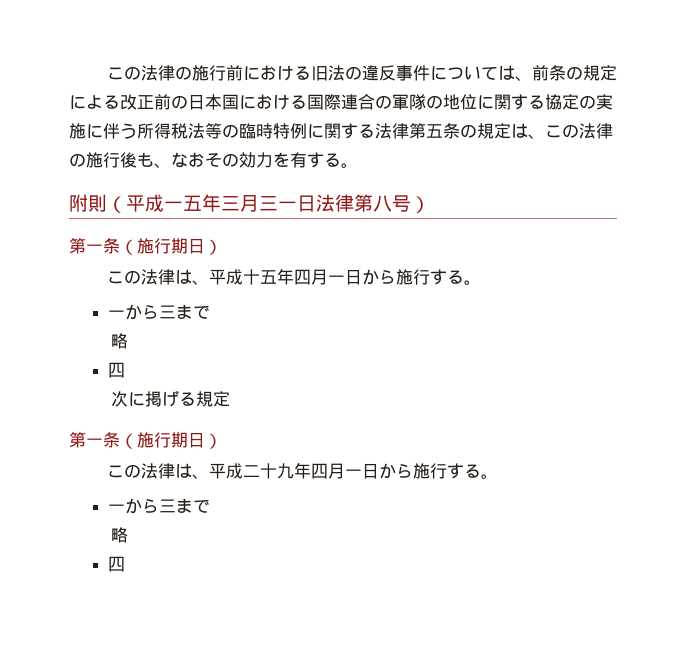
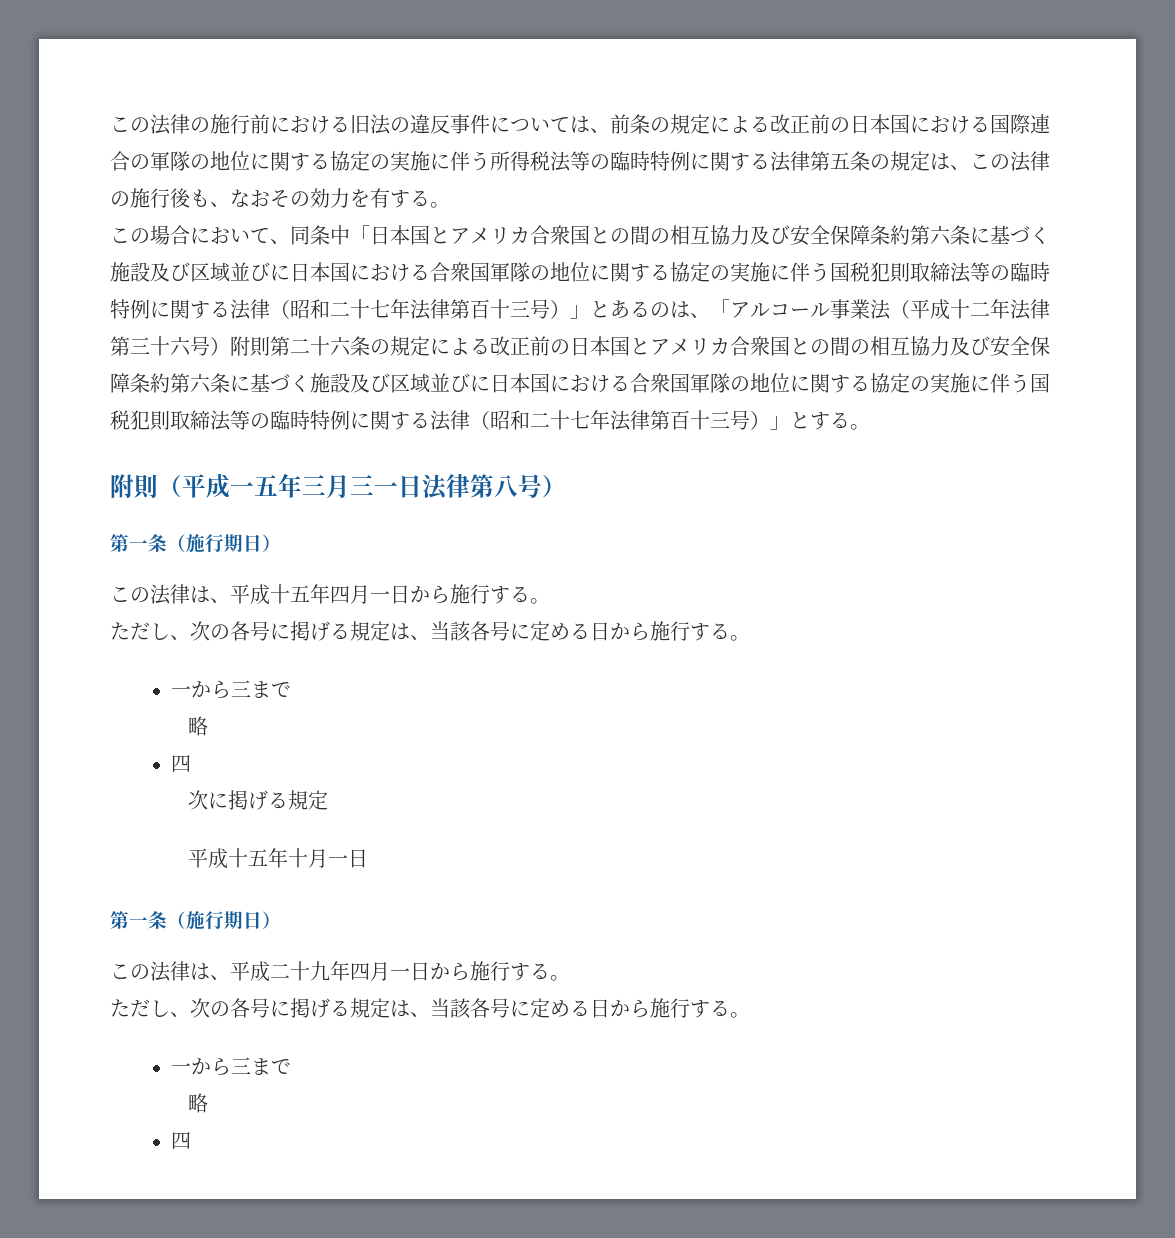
(358, 165) none -> [110,225,1050,246] [110,262,1050,283] [110,299,1050,320] [110,336,1050,357] [110,373,1050,393] [110,410,870,431] // この場合において、同条中「日本国とアメリカ合衆国との間の相互協力及び安全保障条約第六条に基づく施設及び区域並びに日本国における合衆国軍隊の地位に関する協定の実施に伴う国税犯則取締法等の臨時特例に関する法律（昭和二十七年法律第百十三号）」とあるのは、「アルコール事業法（平成十二年法律第三十六号）附則第二十六条の規定による改正前の日本国とアメリカ合衆国との間の相互協力及び安全保障条約第六条に基づく施設及び区域並びに日本国における合衆国軍隊の地位に関する協定の実施に伴う国税犯則取締法等の臨時特例に関する法律（昭和二十七年法律第百十三号）」とする。
(481, 282) none -> [110,621,750,642] // ただし、次の各号に掲げる規定は、当該各号に定める日から施行する。
(230, 399) none -> [188,848,369,869] // 平成十五年十月一日
(498, 476) none -> [110,998,750,1019] // ただし、次の各号に掲げる規定は、当該各号に定める日から施行する。

